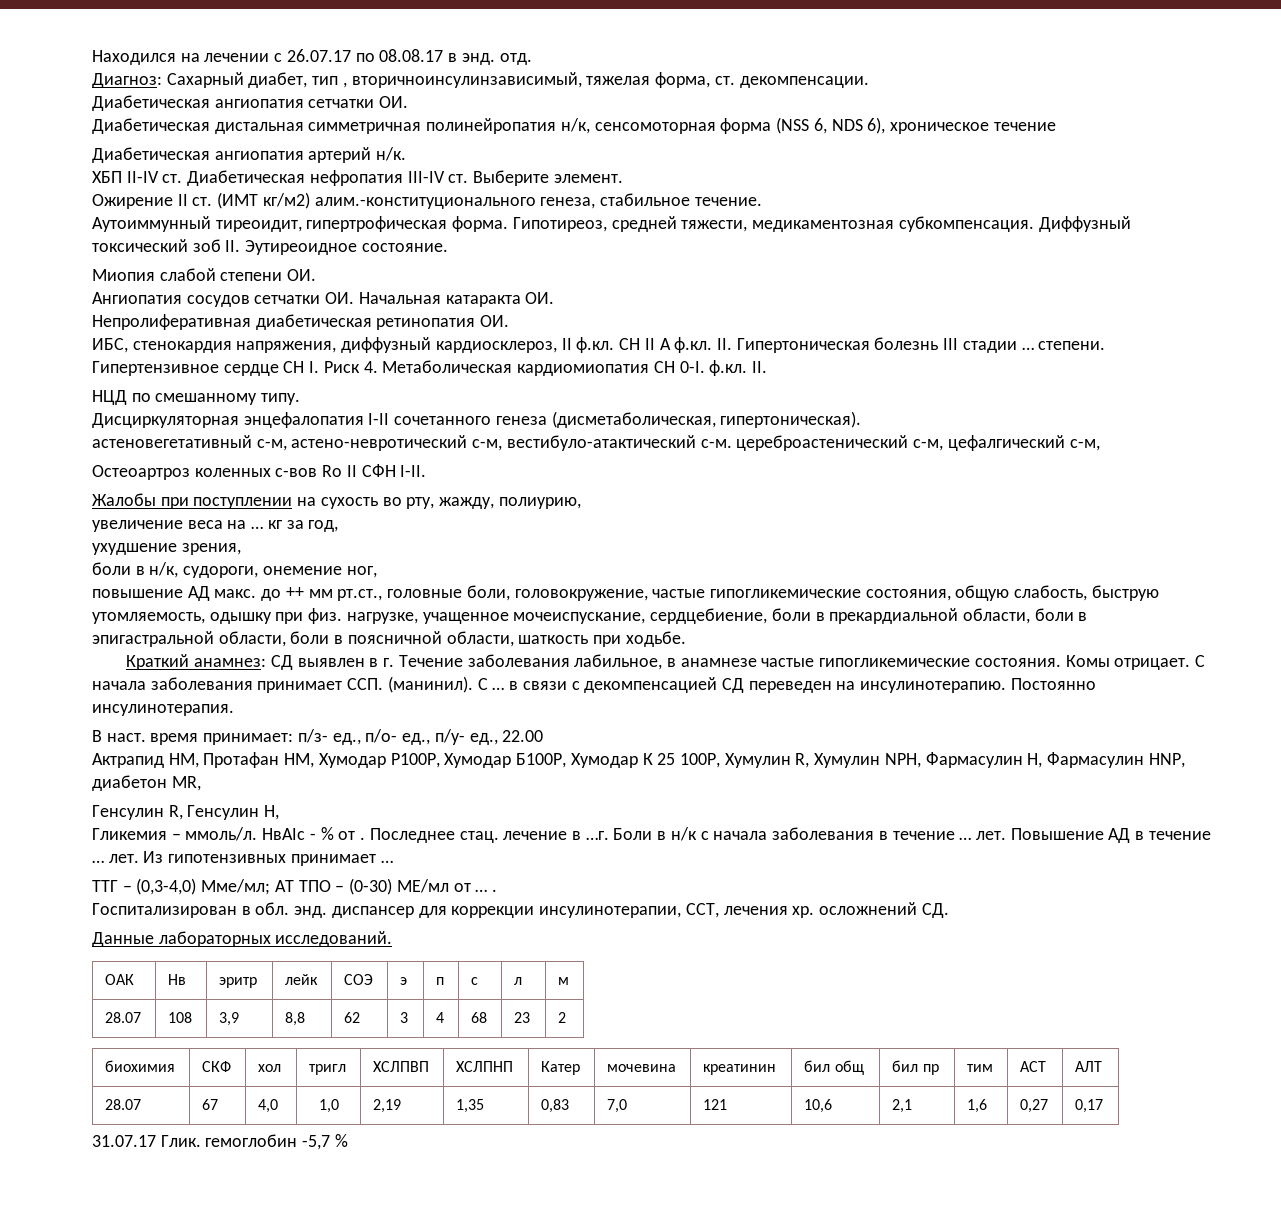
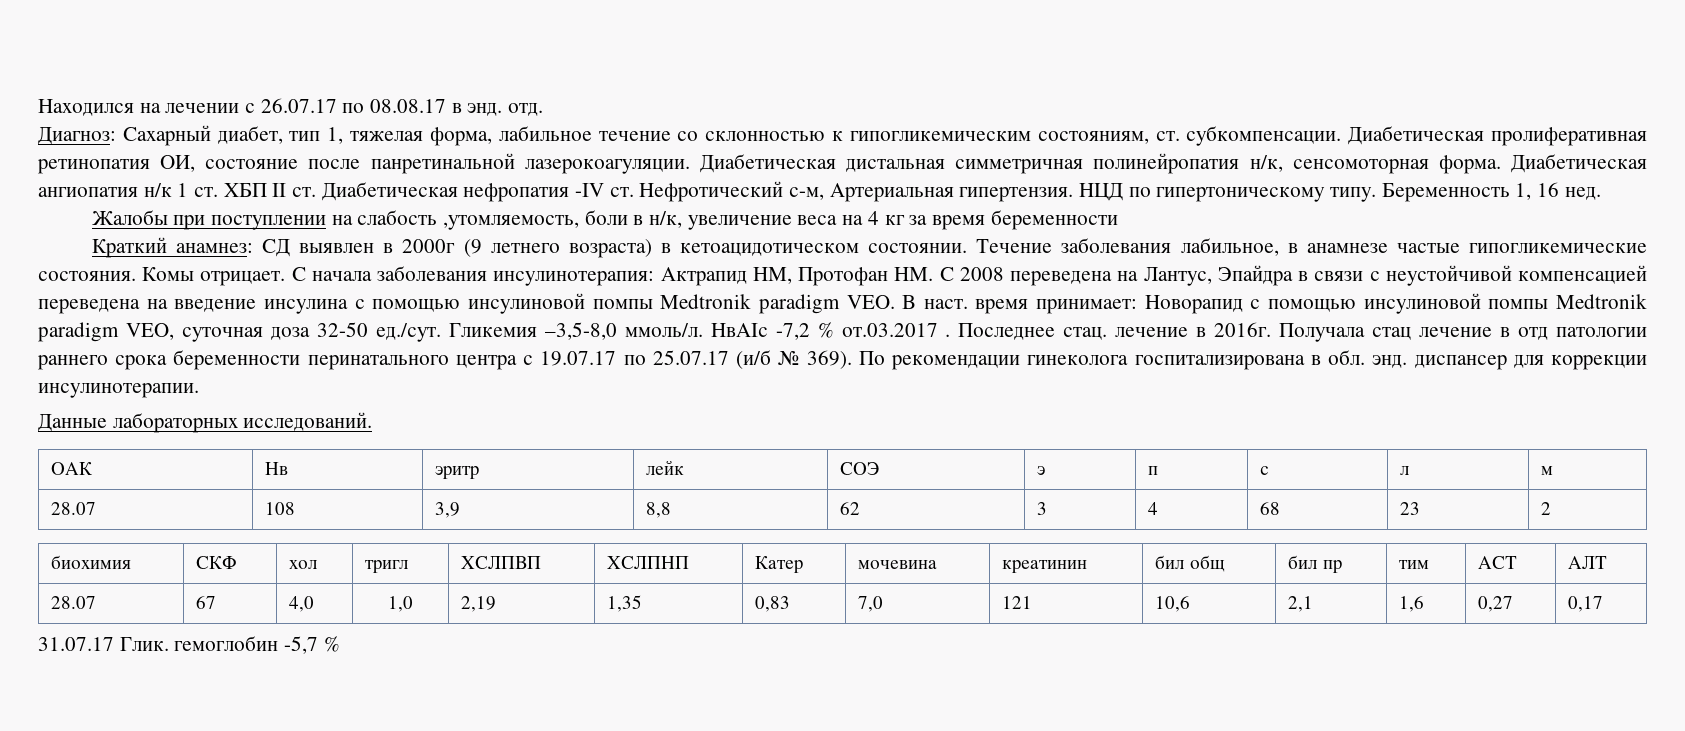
[342,72,869,88] [92,95,409,111] , вторичноинсулинзависимый, тяжелая форма, ст. декомпенсации. // Диабетическая ангиопатия сетчатки ОИ. // -> [327,126,1647,146] [37,153,690,174] 1, тяжелая форма, лабильное течение со склонностью к гипогликемическим состояниям, ст. субкомпенсации. Диабетическая пролиферативная ретинопатия ОИ, состояние после панретинальной лазерокоагуляции.
[720,117,1056,134] [92,147,407,163] [92,170,623,186] [92,192,762,209] [92,216,1131,232] [92,239,448,255] [92,268,317,281] [92,292,555,307] [92,314,510,330] [92,337,1106,353] [92,360,767,376] форма (NSS 6, NDS 6), хроническое течение // Диабетическая ангиопатия артерий н/к. // ХБП II-IV ст. Диабетическая нефропатия III-IV ст. Выберите элемент. // Ожирение II ст. (ИМТ кг/м2) алим.-конституционального генеза, стабильное течение. // Аутоиммунный тиреоидит, гипертрофическая форма. Гипотиреоз, средней тяжести, медикаментозная субкомпенсация. Диффузный токсический зоб II. Эутиреоидное состояние. // Миопия слабой степени ОИ. // Ангиопатия сосудов сетчатки ОИ. Начальная катаракта ОИ. // Непролиферативная диабетическая ретинопатия ОИ. // ИБС, стенокардия напряжения, диффузный кардиосклероз, II ф.кл. СН II А ф.кл. II. Гипертоническая болезнь III стадии … степени. Гипертензивное сердце СН I. Риск 4. Метаболическая кардиомиопатия СН 0-I. ф.кл. II. // -> [1438,154,1648,174] [38,181,1074,202] форма. Диабетическая ангиопатия н/к 1 ст. ХБП II ст. Диабетическая нефропатия -IV ст. Нефротический с-м, Артериальная гипертензия.
[155,393,258,405] смешанному -> [1156,187,1326,202] гипертоническому
[92,411,862,428] [92,435,1100,451] [92,464,427,480] // Дисциркуляторная энцефалопатия I-II сочетанного генеза (дисметаболическая, гипертоническая). // астеновегетативный с-м, астено-невротический с-м, вестибуло-атактический с-м. цереброастенический с-м, цефалгический с-м, // Остеоартроз коленных с-вов Rо II СФН I-II. -> [1381,182,1601,202] Беременность 1, 16 нед.
[320,497,581,509] сухость во рту, жажду, полиурию, // -> [357,210,683,230] слабость ,утомляемость, боли в н/к,
[251,526,264,529] … -> [867,211,879,225] 4
[308,520,339,532] [92,543,241,555] [92,562,377,578] [92,585,1159,601] [92,608,1088,624] [92,631,686,647] год, // ухудшение зрения, // боли в н/к, судороги, онемение ног, // повышение АД макс. до ++ мм рт.ст., головные боли, головокружение, частые гипогликемические состояния, общую слабость, быструю утомляемость, одышку при физ. нагрузке, учащенное мочеиспускание, сердцебиение, боли в прекардиальной области, боли в эпигастральной области, боли в поясничной области, шаткость при ходьбе. -> [931,210,1118,230] время беременности
[383,658,395,667] г. -> [402,239,968,258] 2000г (9 летнего возраста) в кетоацидотическом состоянии.
[257,676,1096,693] [92,704,234,716] [92,729,544,745] [92,752,1185,768] [92,775,201,791] [92,805,280,820] [92,827,356,841] принимает ССП. (манинил). С … в связи с декомпенсацией СД переведен на инсулинотерапию. Постоянно инсулинотерапия. // В наст. время принимает: п/з- ед., п/о- ед., п/у- ед., 22.00 // Актрапид НМ, Протафан НМ, Хумодар Р100Р, Хумодар Б100Р, Хумодар К 25 100Р, Хумулин R, Хумулин NРН, Фармасулин Н, Фармасулин НNР, диабетон МR, // Генсулин R, Генсулин Н, // Гликемия – ммоль/л. НвАIс - % от -> [493,265,1647,286] [38,293,1648,314] [38,322,938,342] инсулинотерапия: Актрапид НМ, Протофан НМ. С 2008 переведена на Лантус, Эпайдра в связи с неустойчивой компенсацией переведена на введение инсулина с помощью инсулиновой помпы Medtronik paradigm VEO. В наст. время принимает: Новорапид с помощью инсулиновой помпы Medtronik paradigm VEO, суточная доза 32-50 ед./сут. Гликемия –3,5-8,0 ммоль/л. НвАIс -7,2 % от.03.2017
[585,827,1211,843] [92,851,393,866] [92,878,497,895] [92,903,237,918] …г. Боли в н/к с начала заболевания в течение … лет. Повышение АД в течение … лет. Из гипотензивных принимает … // ТТГ – (0,3-4,0) Мме/мл; АТ ТПО – (0-30) МЕ/мл от … . // Госпитализирован -> [1214,322,1647,342] [37,350,1305,370] 2016г. Получала стац лечение в отд патологии раннего срока беременности перинатального центра с 19.07.17 по 25.07.17 (и/б № 369). По рекомендации гинеколога госпитализирована
[539,902,949,918] инсулинотерапии, ССТ, лечения хр. осложнений СД. -> [38,383,199,398] инсулинотерапии.

